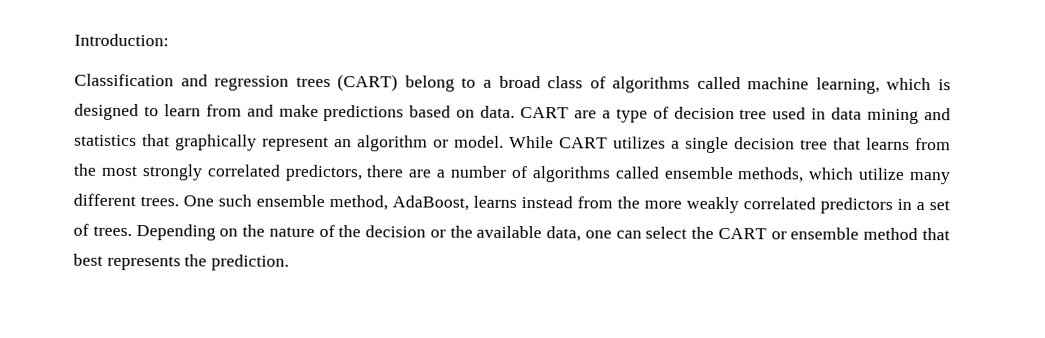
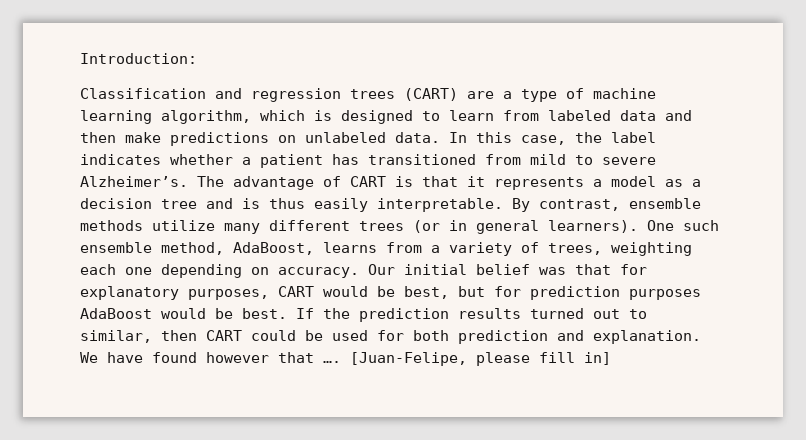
[404,75,880,94] belong to a broad class of algorithms called machine learning, -> [467,88,656,102] [80,110,251,124] are a type of machine learning algorithm,
[246,104,952,125] [74,134,951,154] [73,163,950,185] [73,193,179,207] and make predictions based on data. CART are a type of decision tree used in data mining and statistics that graphically represent an algorithm or model. While CART utilizes a single decision tree that learns from the most strongly correlated predictors, there are a number of algorithms called ensemble methods, which utilize many different trees. -> [548,110,692,121] [80,132,656,146] [80,154,656,168] [80,176,701,190] [80,198,701,212] [80,220,638,234] labeled data and then make predictions on unlabeled data. In this case, the label indicates whether a patient has transitioned from mild to severe Alzheimer’s. The advantage of CART is that it represents a model as a decision tree and is thus easily interpretable. By contrast, ensemble methods utilize many different trees (or in general learners).
[521,195,950,214] [73,223,951,242] [73,253,290,271] instead from the more weakly correlated predictors in a set of trees. Depending on the nature of the decision or the available data, one can select the CART or ensemble method that best represents the prediction. -> [386,242,692,256] [80,264,647,278] [80,286,701,300] [80,308,647,322] [80,330,701,344] [80,352,611,366] from a variety of trees, weighting each one depending on accuracy. Our initial belief was that for explanatory purposes, CART would be best, but for prediction purposes AdaBoost would be best. If the prediction results turned out to similar, then CART could be used for both prediction and explanation. We have found however that …. [Juan-Felipe, please fill in]

